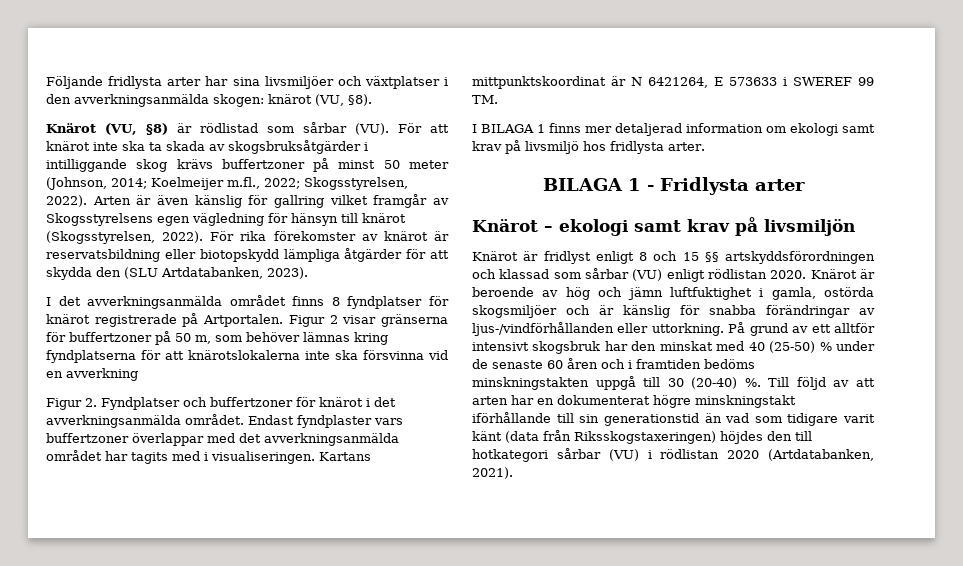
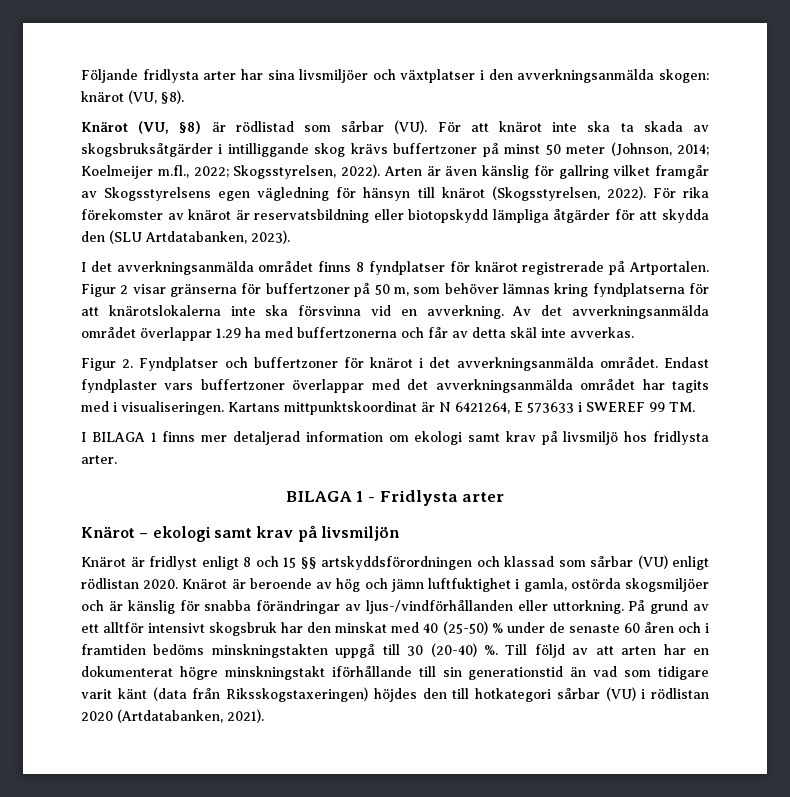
[66,368,138,381] avverkning -> [426,305,710,319] [81,327,634,341] avverkning. Av det avverkningsanmälda området överlappar 1.29 ha med buffertzonerna och får av detta skäl inte avverkas.

